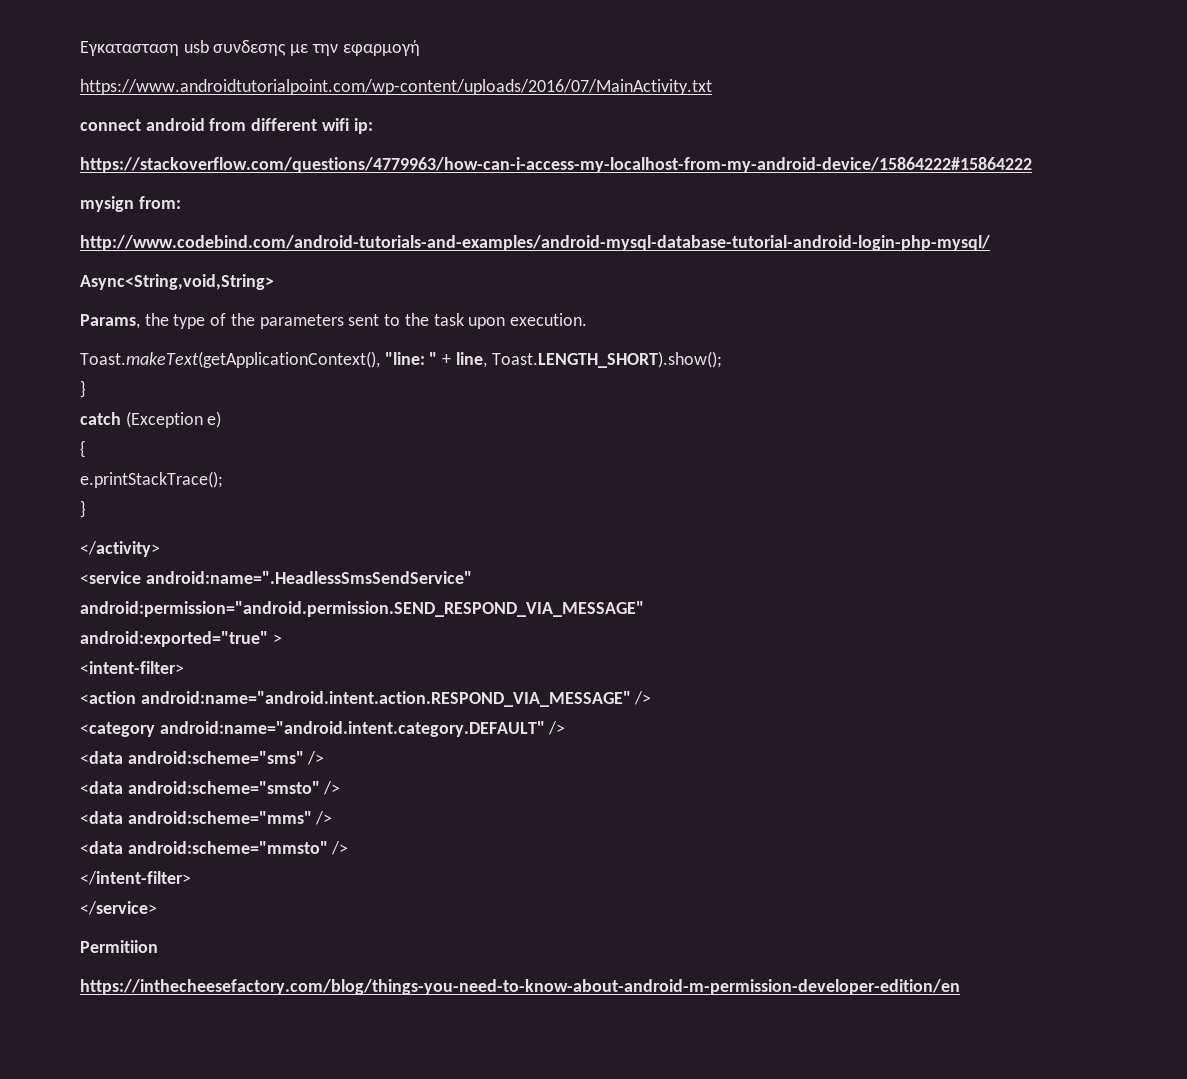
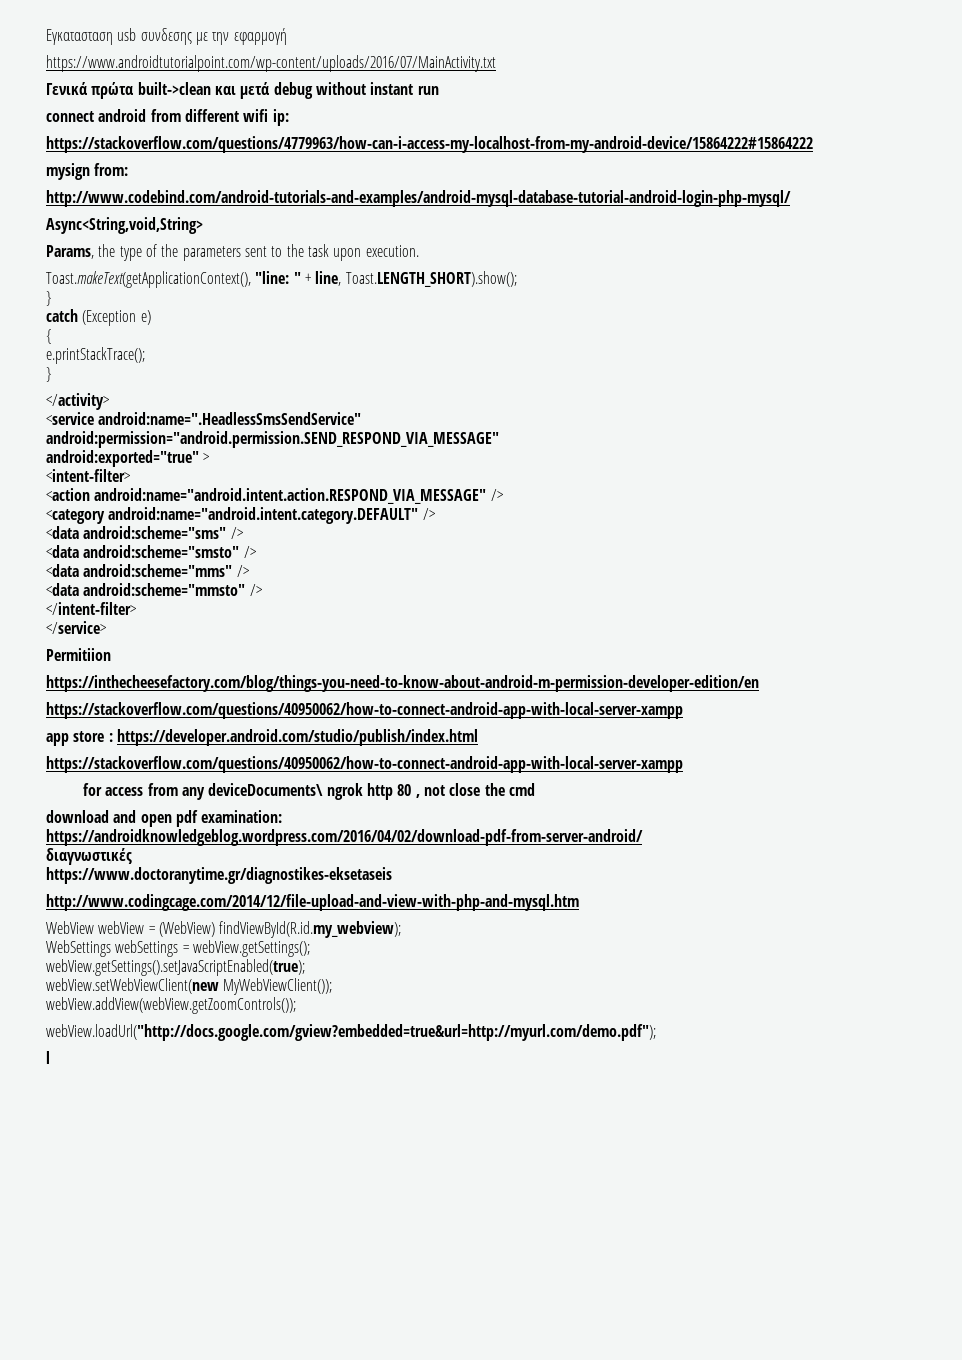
(712, 87) none -> [46,82,439,99] // Γενικά πρώτα built->clean και μετά debug without instant run
(960, 987) none -> [46,702,683,719] [46,729,478,746] [46,756,683,773] [83,783,536,800] [46,810,283,827] [46,829,643,846] [46,848,132,865] [46,867,392,884] [46,894,579,911] [46,921,402,938] [46,940,310,957] [46,959,305,976] [46,978,333,995] [46,997,296,1014] [46,1024,656,1041] [46,1051,50,1064] // https://stackoverflow.com/questions/40950062/how-to-connect-android-app-with-local-server-xampp // app store : https://developer.android.com/studio/publish/index.html // https://stackoverflow.com/questions/40950062/how-to-connect-android-app-with-local-server-xampp // for access from any deviceDocuments\ ngrok http 80 , not close the cmd // download and open pdf examination: // https://androidknowledgeblog.wordpress.com/2016/04/02/download-pdf-from-server-android/ // διαγνωστικές // https://www.doctoranytime.gr/diagnostikes-eksetaseis // http://www.codingcage.com/2014/12/file-upload-and-view-with-php-and-mysql.htm // WebView webView = (WebView) findViewById(R.id.my_webview); // WebSettings webSettings = webView.getSettings(); // webView.getSettings().setJavaScriptEnabled(true); // webView.setWebViewClient(new MyWebViewClient()); // webView.addView(webView.getZoomControls()); // webView.loadUrl("http://docs.google.com/gview?embedded=true&url=http://myurl.com/demo.pdf"); // l

